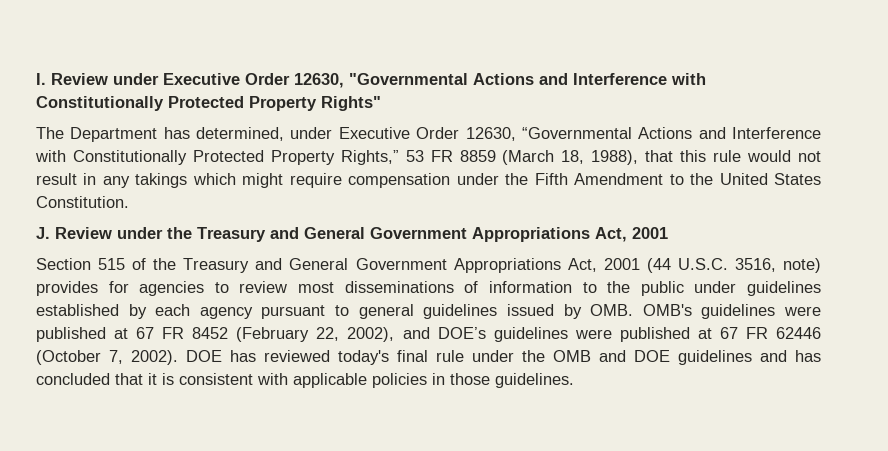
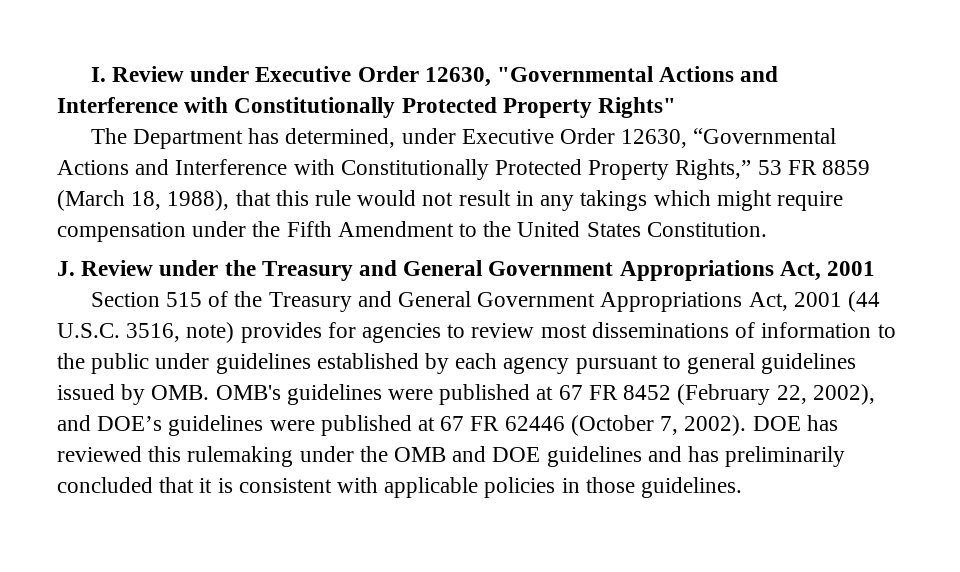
[338,350,464,365] today's final rule -> [148,446,294,467] this rulemaking
(821, 356) none -> [725,446,846,467] preliminarily

